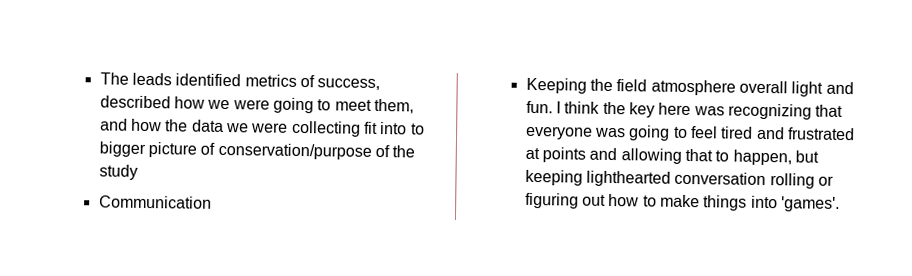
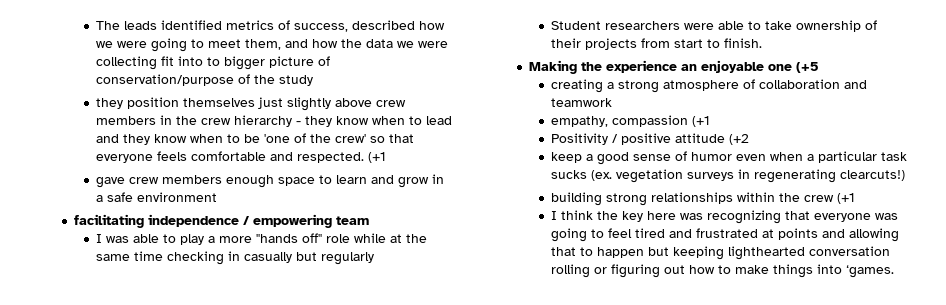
[98,195,212,209] [525,77,854,97] [525,100,553,114] Communication // Keeping the field atmosphere overall light and fun. -> [96,97,407,111] [96,115,453,127] [96,133,415,145] [96,151,387,163] [96,174,445,188] [96,192,218,202] [74,214,370,228] [96,233,428,245] [96,251,375,265] [551,20,878,32] [551,38,763,50] [529,60,820,74] [551,79,868,93] [551,98,613,107] [551,115,711,127] [551,133,750,145] [551,151,908,165] [551,169,906,183] [551,192,856,206] they position themselves just slightly above crew members in the crew hierarchy - they know when to lead and they know when to be 'one of the crew' so that everyone feels comfortable and respected. (+1 // gave crew members enough space to learn and grow in a safe environment // facilitating independence / empowering team // I was able to play a more "hands off" role while at the same time checking in casually but regularly // Student researchers were able to take ownership of their projects from start to finish. // Making the experience an enjoyable one (+5 // creating a strong atmosphere of collaboration and teamwork // empathy, compassion (+1 // Positivity / positive attitude (+2 // keep a good sense of humor even when a particular task sucks (ex. vegetation surveys in regenerating clearcuts!) // building strong relationships within the crew (+1 //
[732,149,792,166] happen, -> [597,247,645,258] happen
[780,196,840,212] 'games'. -> [846,265,895,278] ‘games.

